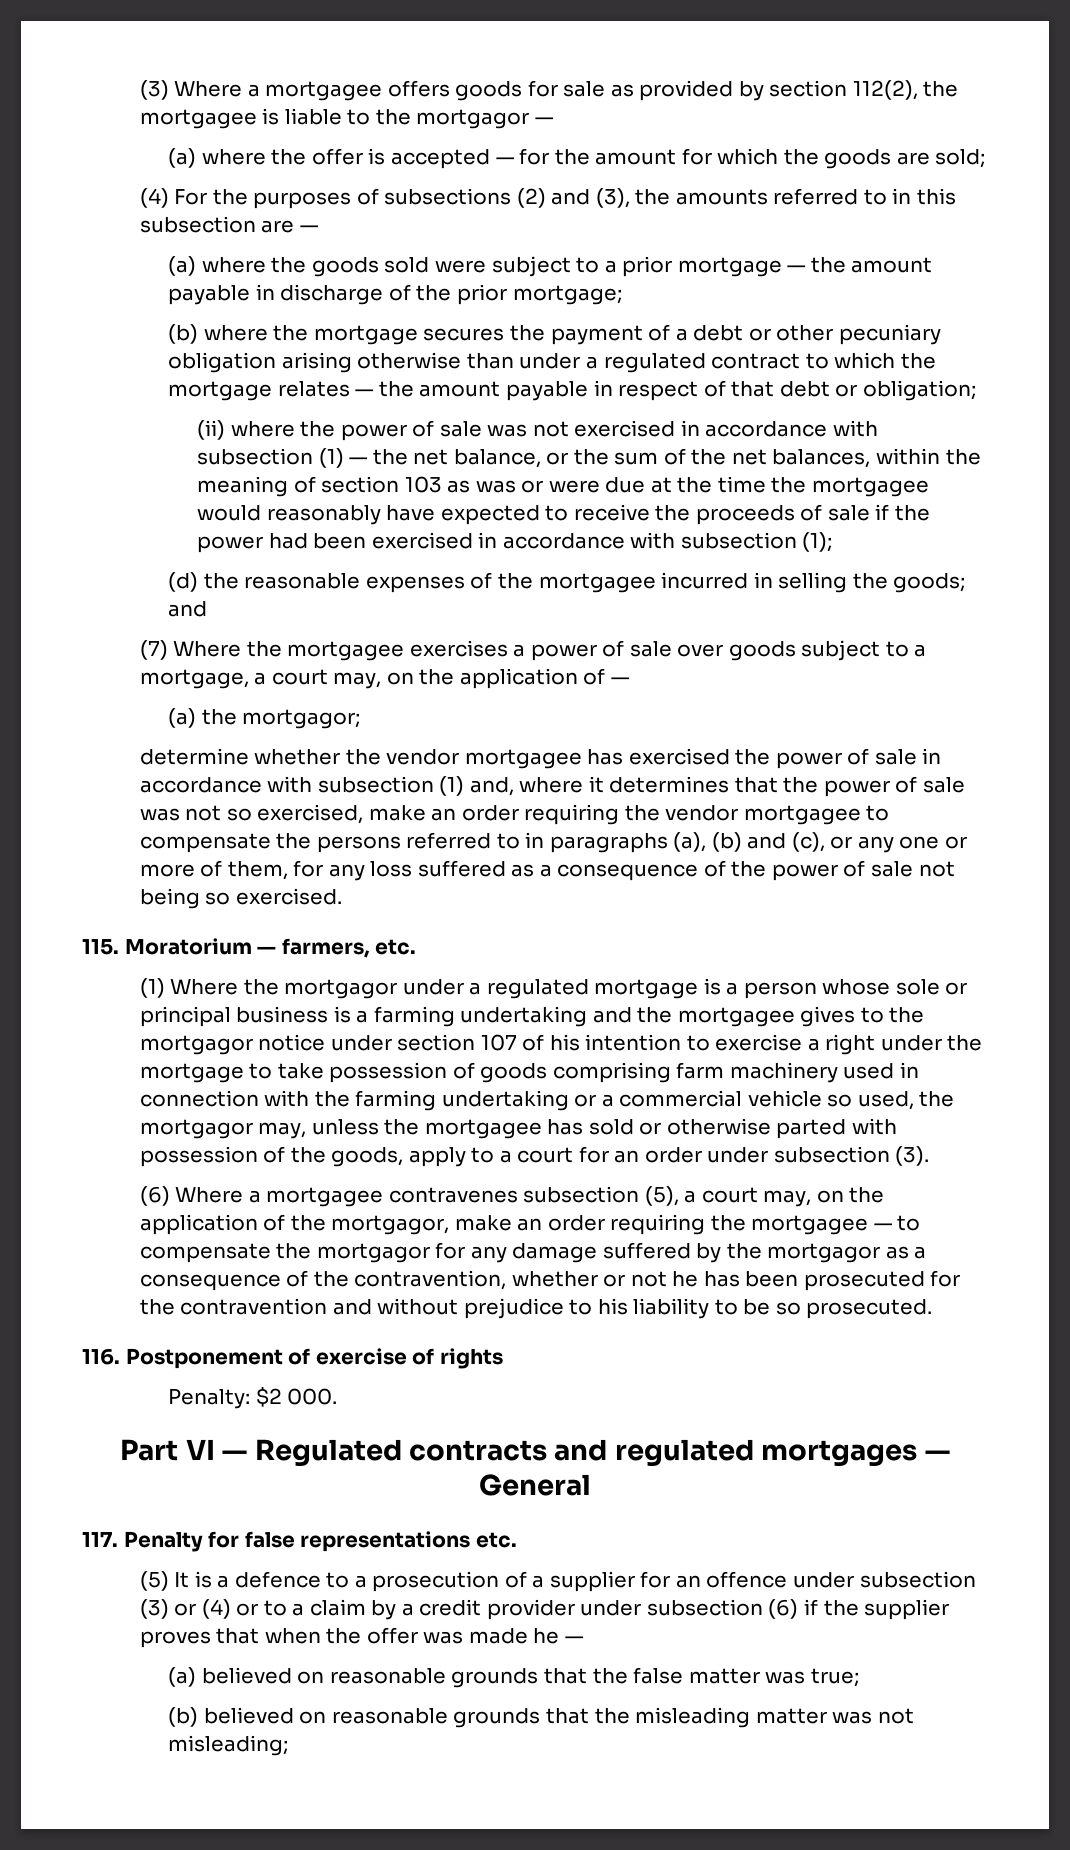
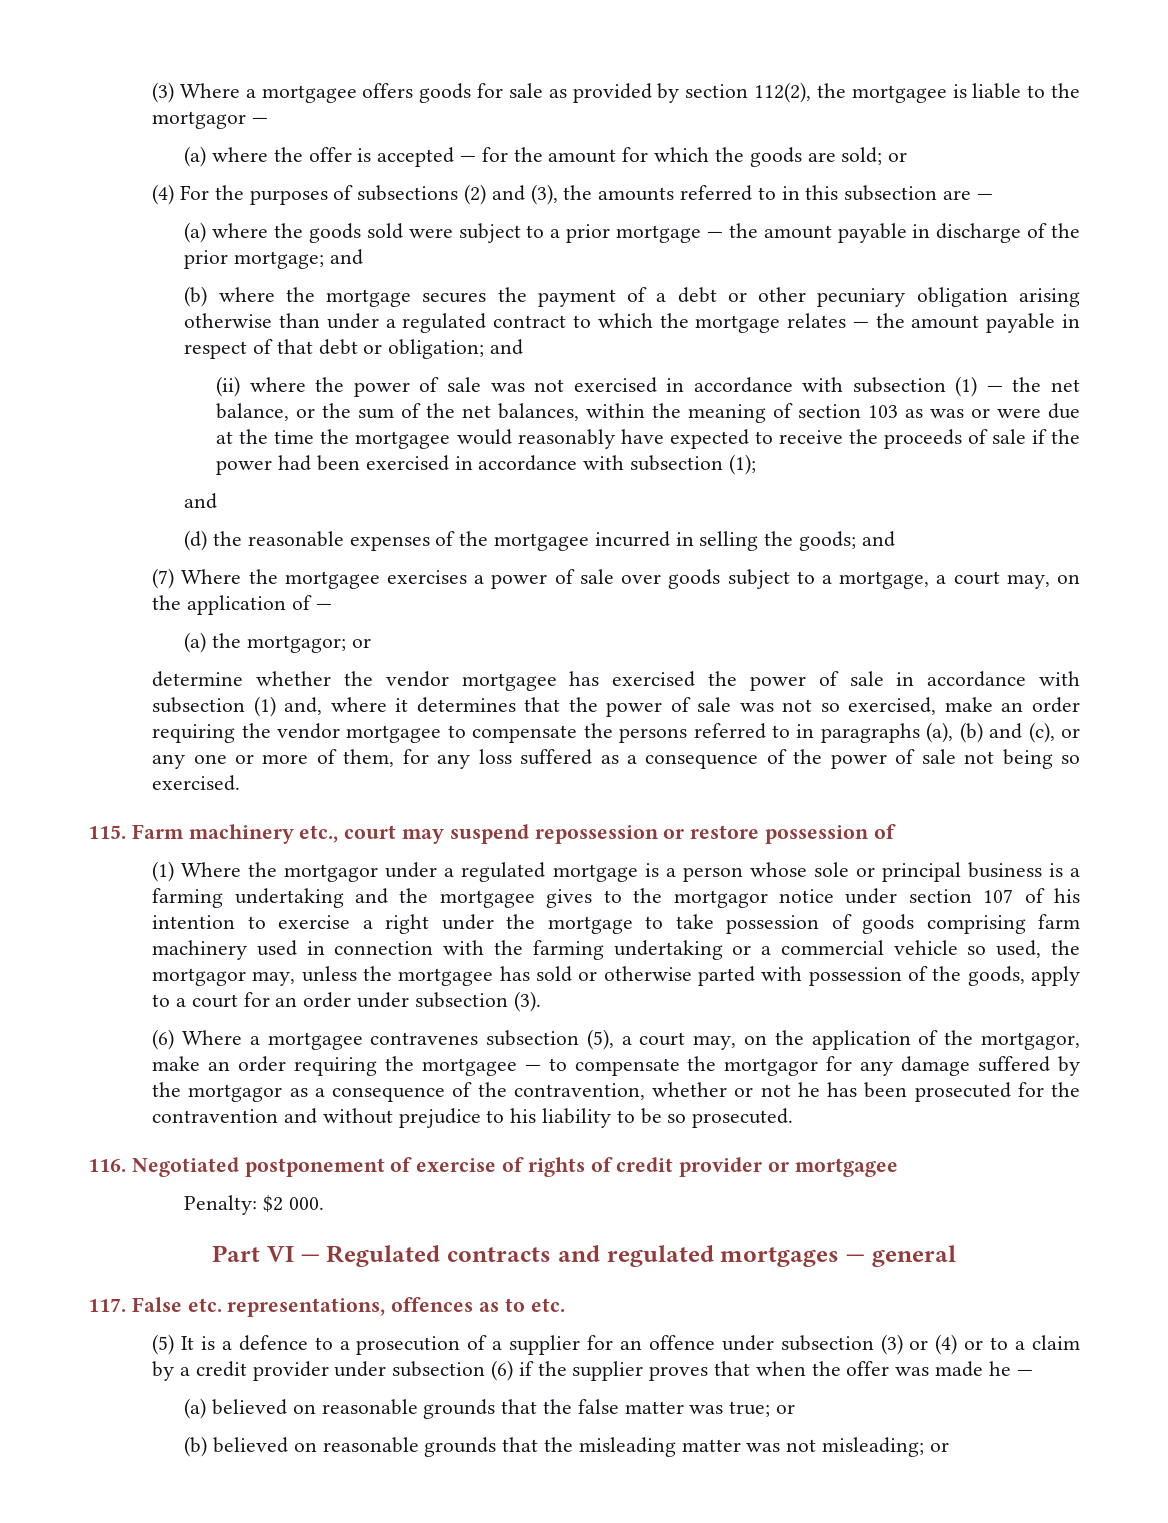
(986, 158) none -> [888,152,908,162] or
(622, 295) none -> [329,249,363,265] and
(976, 390) none -> [490,339,524,355] and
(833, 542) none -> [184,493,218,509] // and
(361, 719) none -> [351,638,371,648] or
[124,938,417,958] Moratorium — farmers, etc. -> [131,824,896,844] Farm machinery etc., court may suspend repossession or restore possession of
[125,1348,283,1369] Postponement -> [131,1157,385,1177] Negotiated postponement
(503, 1358) none -> [590,1157,898,1177] of credit provider or mortgagee
[479,1474,591,1496] General -> [871,1245,956,1267] general
[123,1531,471,1552] Penalty for false representations -> [131,1297,525,1317] False etc. representations, offences as to
(859, 1677) none -> [776,1404,796,1414] or
(289, 1745) none -> [929,1442,949,1452] or

